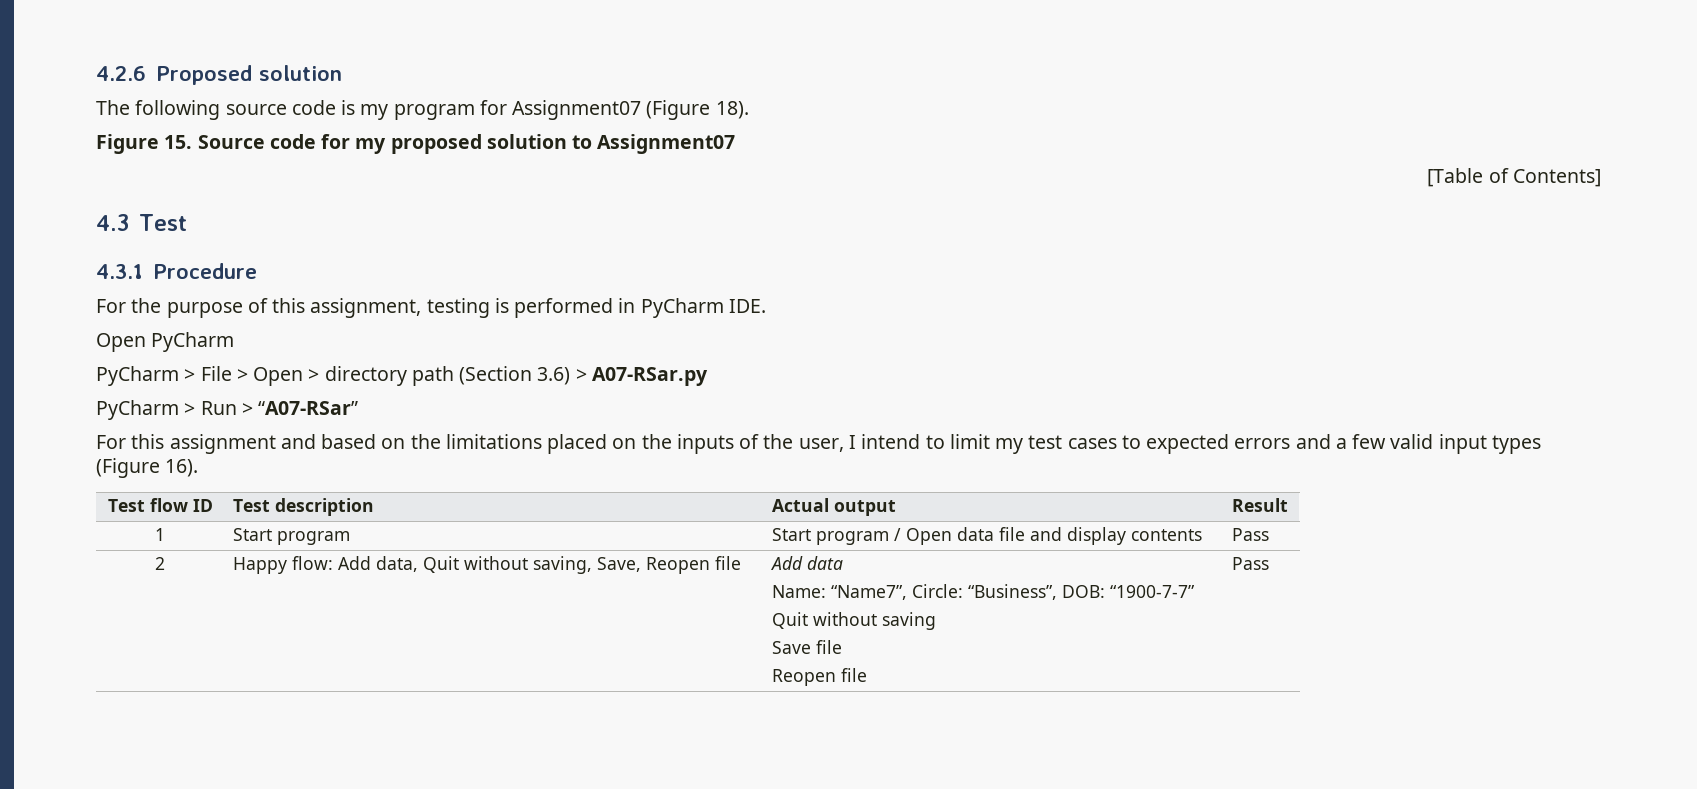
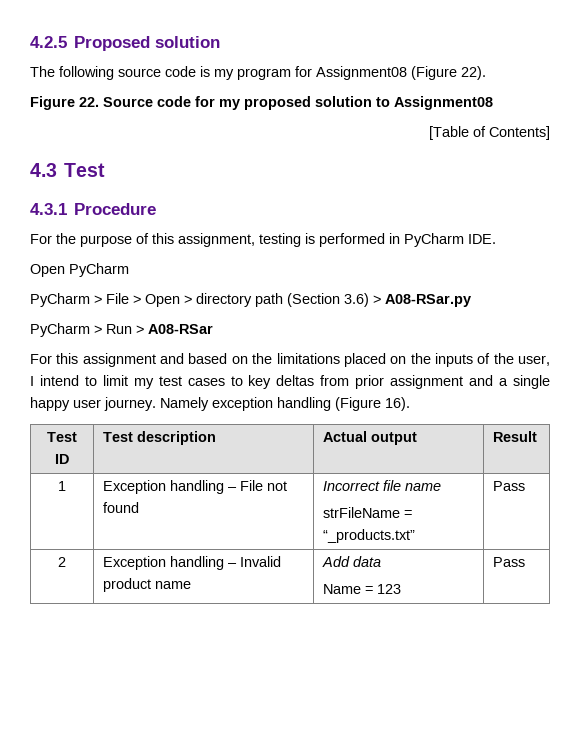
[96,66,146,81] 4.2.6 -> [30,36,67,48] 4.2.5
[512,100,749,120] Assignment07 (Figure 18). -> [316,66,486,80] Assignment08 (Figure 22).
[164,135,193,149] 15. -> [79,97,99,107] 22.
[597,134,736,154] Assignment07 -> [394,96,493,110] Assignment08
[591,367,708,386] A07-RSar.py -> [385,294,471,307] A08-RSar.py
[258,401,359,415] “A07-RSar” -> [148,324,213,334] A08-RSar
[1146,434,1541,454] expected errors and a few valid input types -> [248,375,550,389] [30,397,331,411] key deltas from prior assignment and a single happy user journey. Namely exception handling
[149,498,188,512] flow -> (77, 437) none
[232,528,350,545] [771,527,1202,545] [1231,528,1269,541] [155,557,165,570] [232,556,741,574] [770,556,843,570] [771,584,1195,600] [771,612,936,630] [771,640,842,654] [771,668,867,686] Start program | Start program / Open data file and display contents | Pass // 2 | Happy flow: Add data, Quit without saving, Save, Reopen file | Add data // Name: “Name7”, Circle: “Business”, DOB: “1900-7-7” // Quit without saving // Save file // Reopen file -> [103,480,288,494] [103,502,140,513] [323,480,442,491] [323,507,413,518] [323,529,416,543] [493,481,526,491] [58,557,66,567] [103,556,282,570] [103,578,192,592] [322,556,382,567] [323,584,402,594] Exception handling – File not found | Incorrect file name // strFileName = “_products.txt” | Pass // 2 | Exception handling – Invalid product name | Add data // Name = 123

